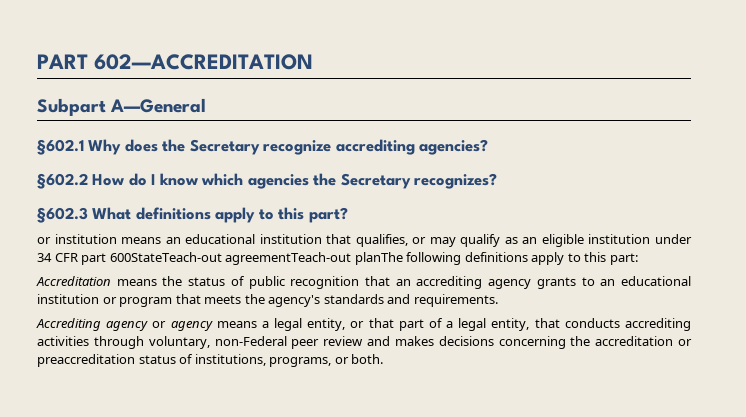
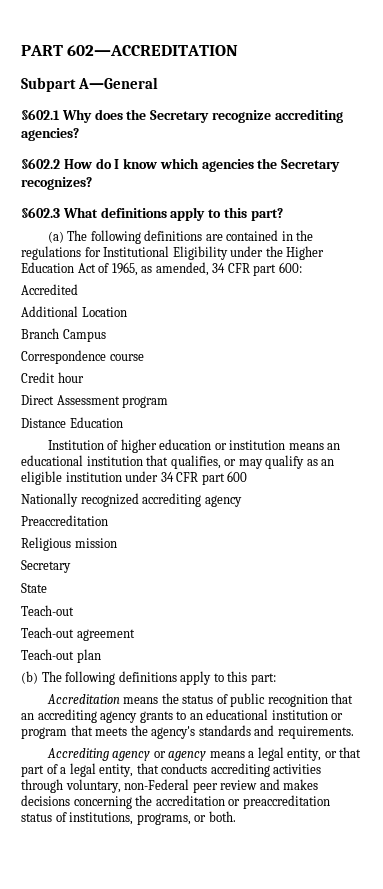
(348, 215) none -> [47,230,314,244] [21,246,325,260] [21,262,302,276] [21,284,78,295] [21,306,127,317] [21,328,106,342] [21,350,144,364] [21,372,84,383] [21,395,169,408] [21,417,123,428] [47,439,212,453] (a) The following definitions are contained in the regulations for Institutional Eligibility under the Higher Education Act of 1965, as amended, 34 CFR part 600: // Accredited // Additional Location // Branch Campus // Correspondence course // Credit hour // Direct Assessment program // Distance Education // Institution of higher education
[109,252,403,265] 600StateTeach-out agreementTeach-out planThe -> [227,471,248,482] [21,493,242,507] [21,515,108,526] [21,537,117,551] [21,560,71,573] [21,583,47,593] [21,605,74,616] [21,627,135,641] [21,649,101,663] [21,671,62,684] 600 // Nationally recognized accrediting agency // Preaccreditation // Religious mission // Secretary // State // Teach-out // Teach-out agreement // Teach-out plan // (b) The

